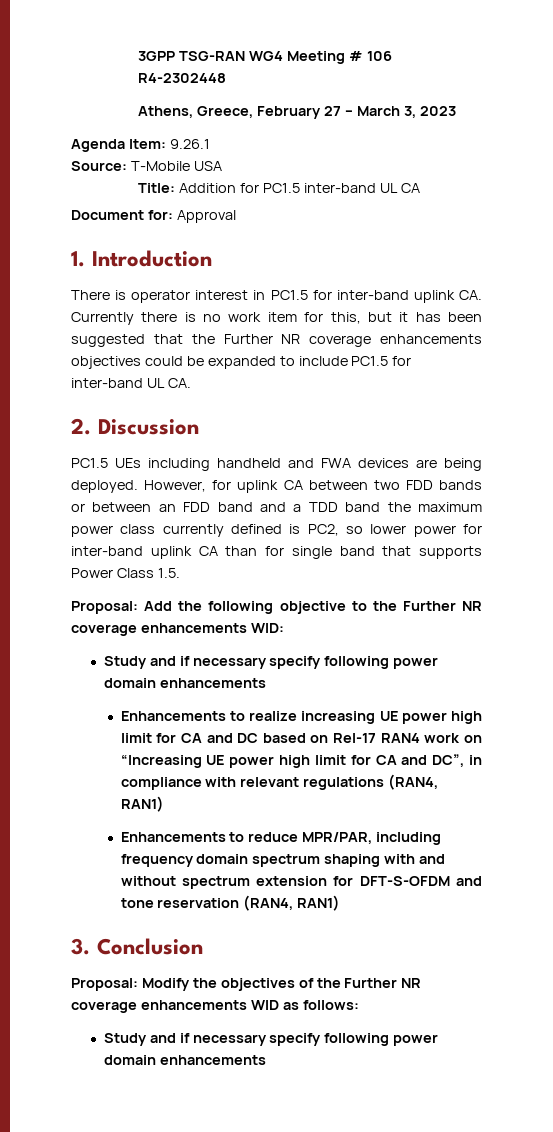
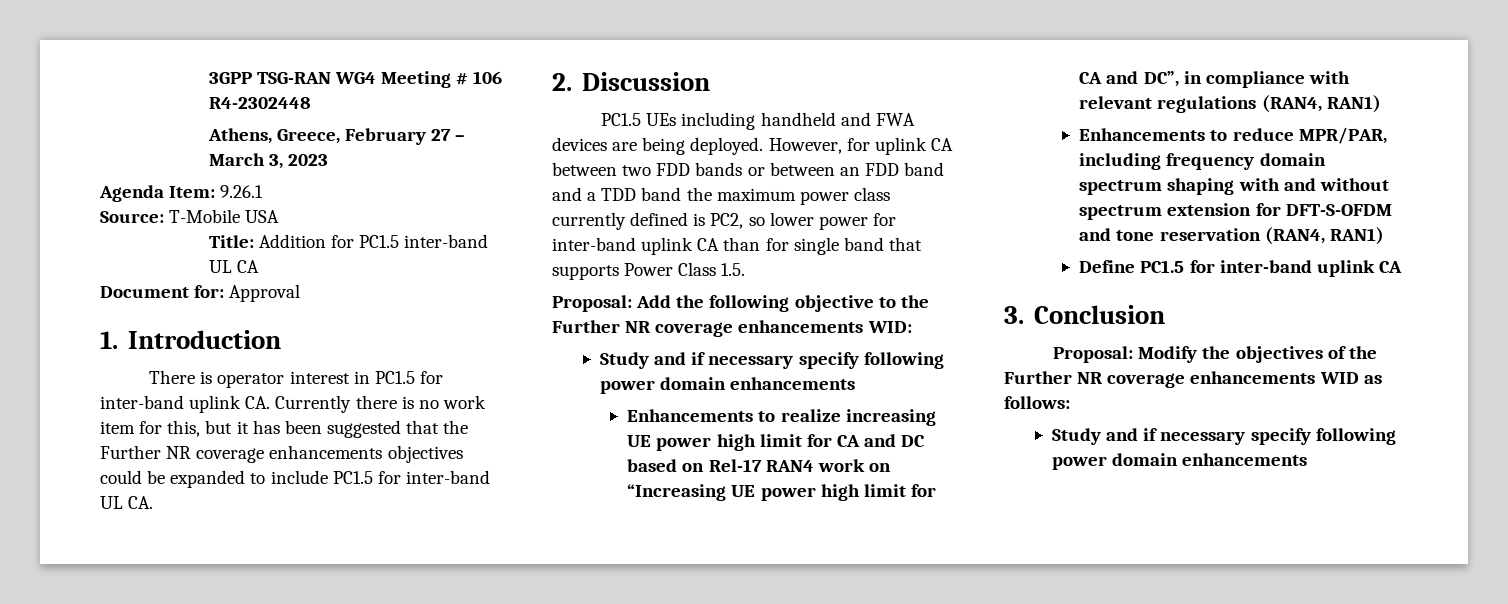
(341, 903) none -> [1079,260,1402,277] // Define PC1.5 for inter-band uplink CA

